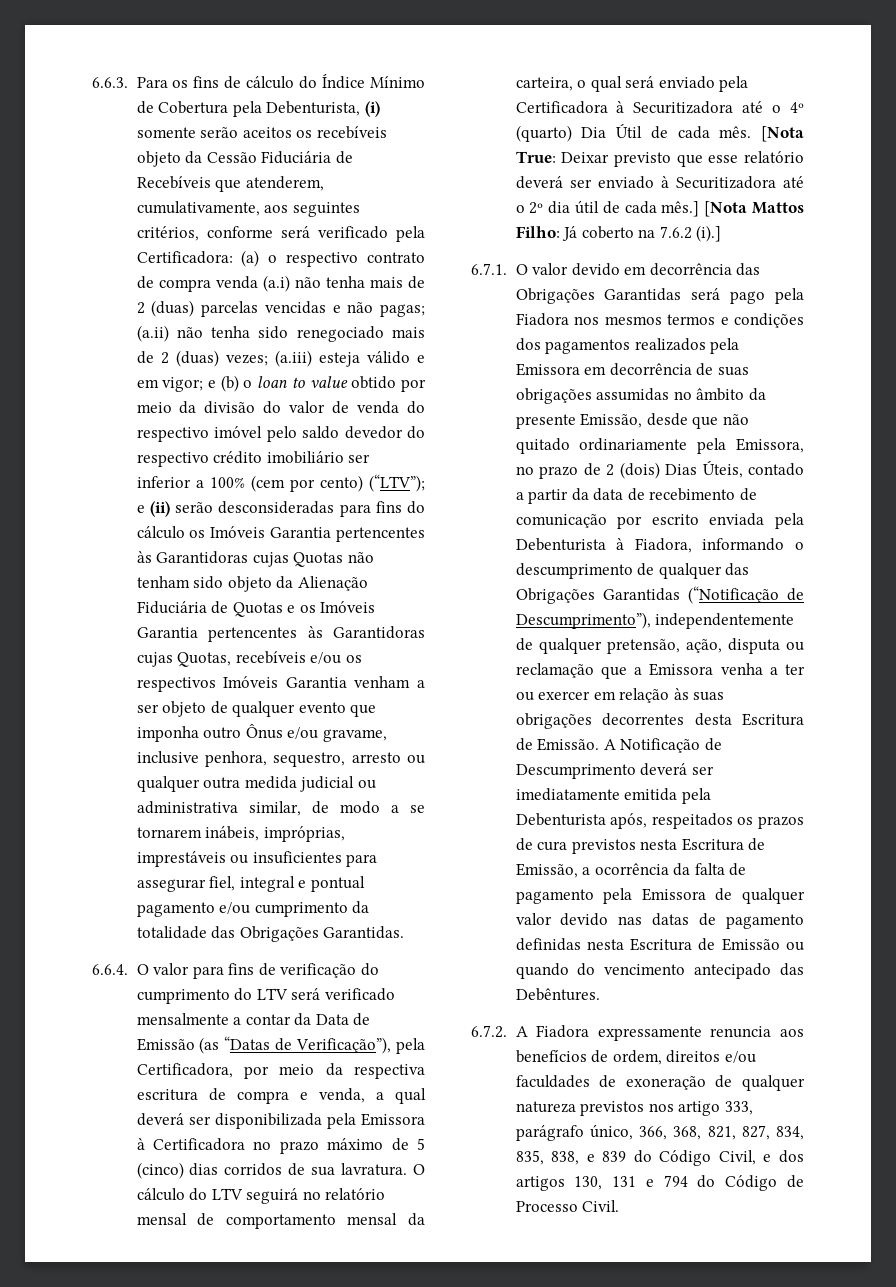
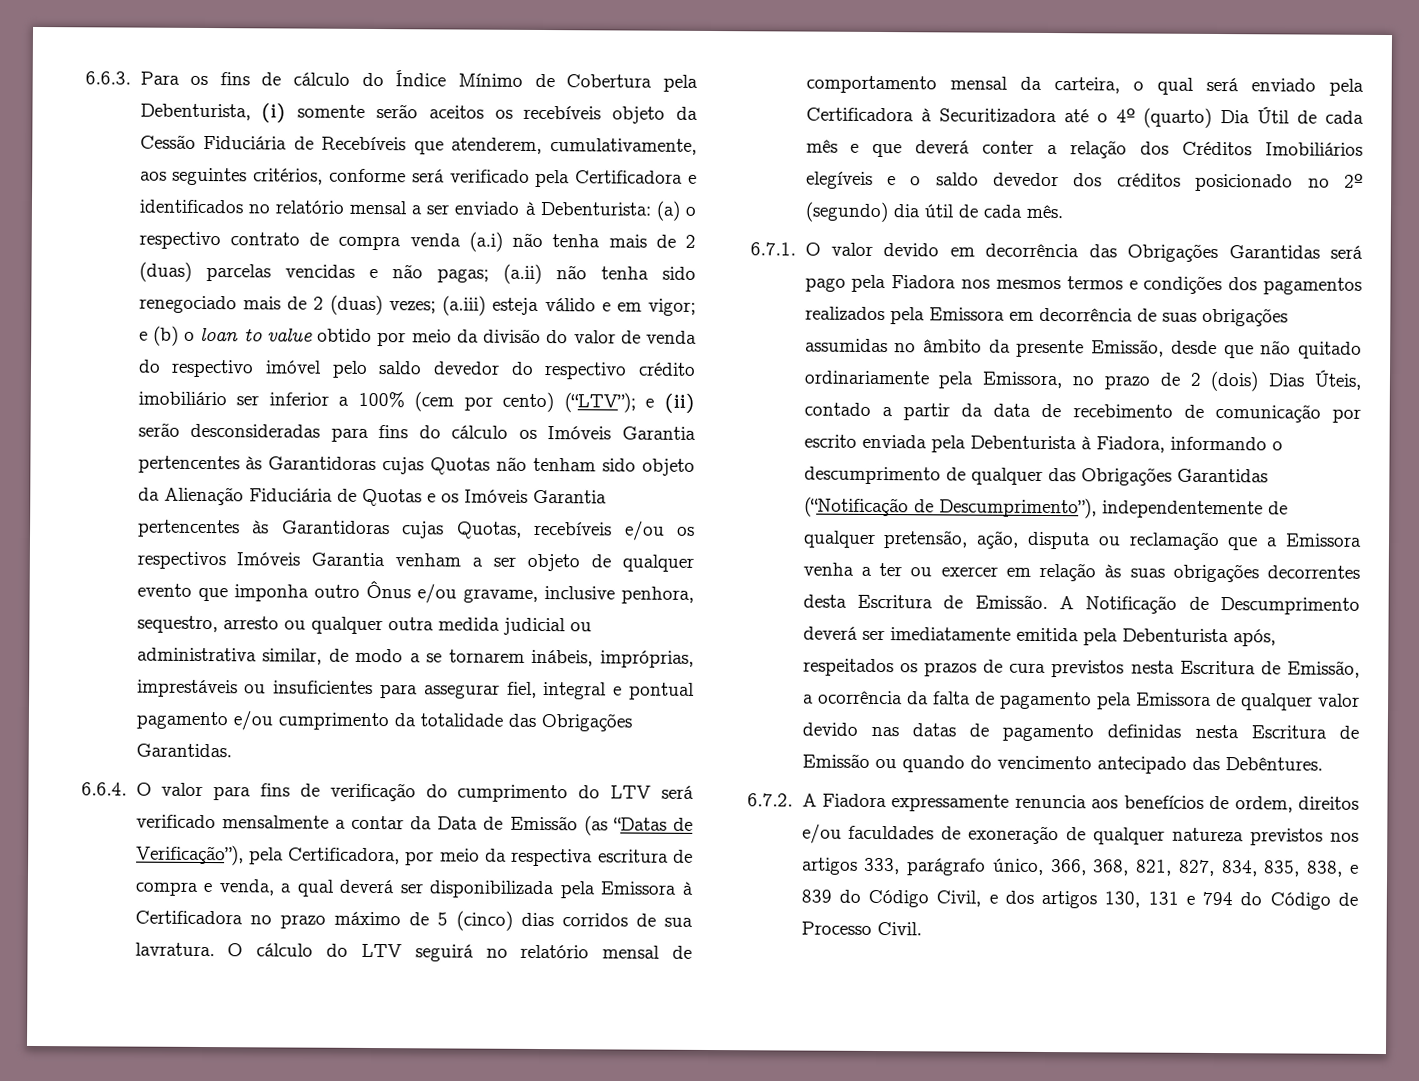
[136,251,233,264] Certificadora: -> [575,170,697,184] [138,199,652,216] Certificadora e identificados no relatório mensal a ser enviado à Debenturista:
[719,126,804,142] [515,151,804,167] [515,176,804,189] [515,200,804,217] [515,225,722,242] mês. [Nota True: Deixar previsto que esse relatório deverá ser enviado à Securitizadora até o 2º dia útil de cada mês.] [Nota Mattos Filho: Já coberto na 7.6.2 (i).] -> [805,139,1363,159] [805,171,1363,192] [804,201,1063,223] mês e que deverá conter a relação dos Créditos Imobiliários elegíveis e o saldo devedor dos créditos posicionado no 2º (segundo) dia útil de cada mês.
[678,1101,721,1116] artigo -> [801,857,858,875] artigos

